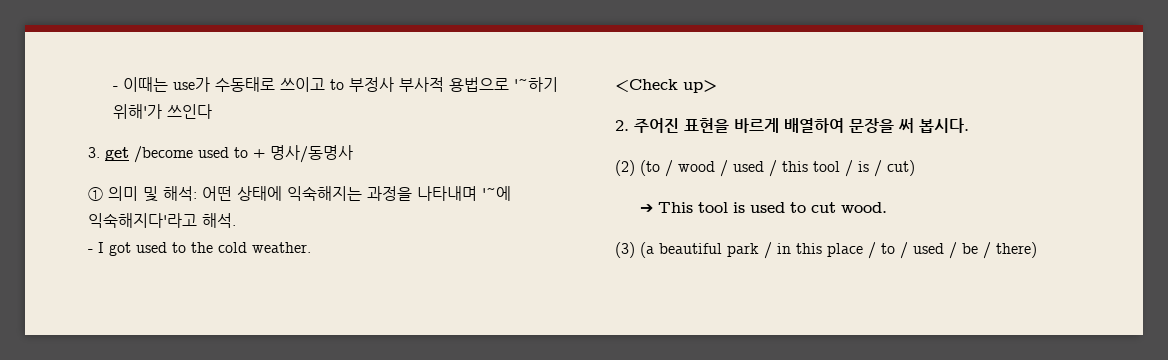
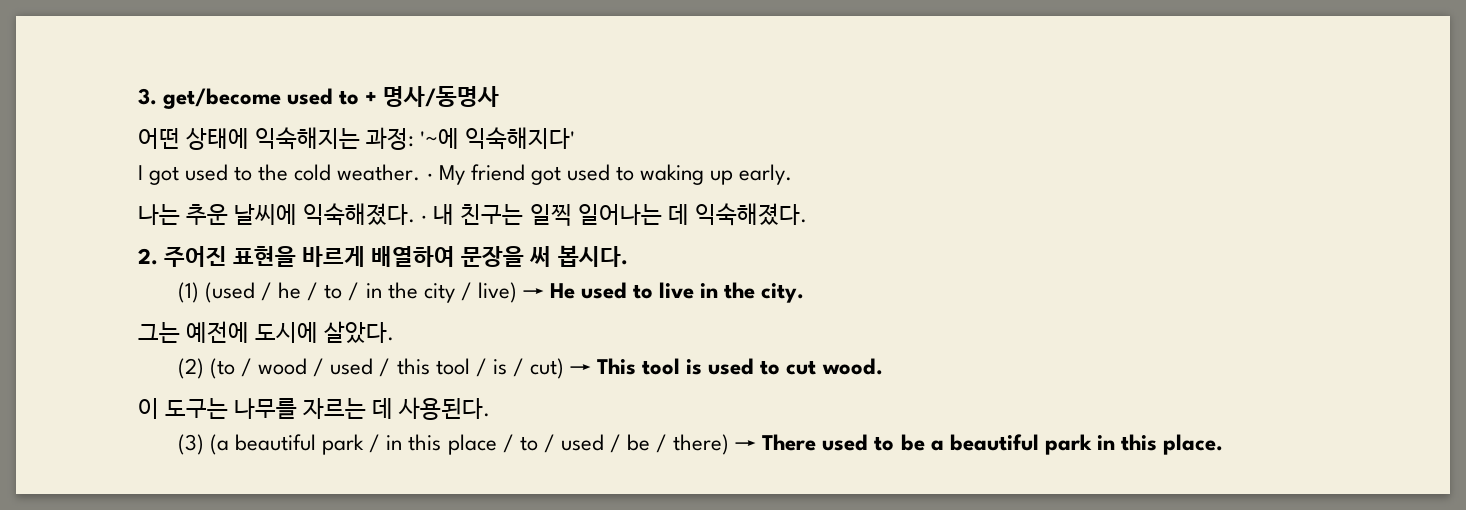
[113,77,559,92] [113,104,213,119] [88,145,353,163] [88,186,511,202] [88,213,236,228] [88,249,93,253] - 이때는 use가 수동태로 쓰이고 to 부정사 부사적 용법으로 '~하기 위해'가 쓰인다 // 3. get /become used to + 명사/동명사 // ① 의미 및 해석: 어떤 상태에 익숙해지는 과정을 나타내며 '~에 익숙해지다'라고 해석. // - -> [138,86,500,109] [138,127,576,150] 3. get/become used to + 명사/동명사 // 어떤 상태에 익숙해지는 과정: '~에 익숙해지다' //
[615,79,717,93] // <Check up> -> [426,164,793,185] [138,203,807,226] · My friend got used to waking up early. // 나는 추운 날씨에 익숙해졌다. · 내 친구는 일찍 일어나는 데 익숙해졌다.
(969, 125) none -> [178,282,805,303] [138,321,395,343] // (1) (used / he / to / in the city / live) → He used to live in the city. // 그는 예전에 도시에 살았다.
[640,204,654,213] // ➔ -> [570,364,592,374] →
(888, 207) none -> [138,397,491,420] // 이 도구는 나무를 자르는 데 사용된다.
(1037, 250) none -> [735,434,1223,455] → There used to be a beautiful park in this place.

